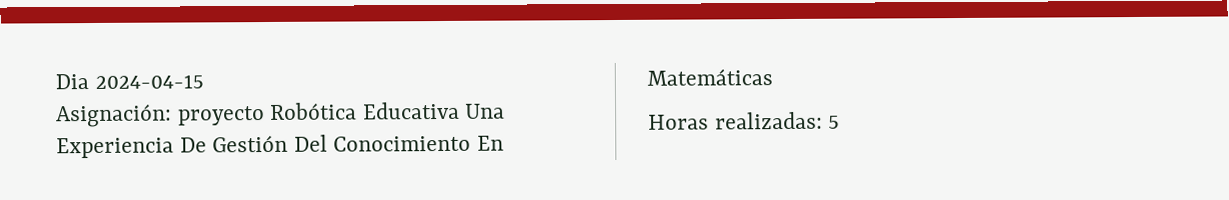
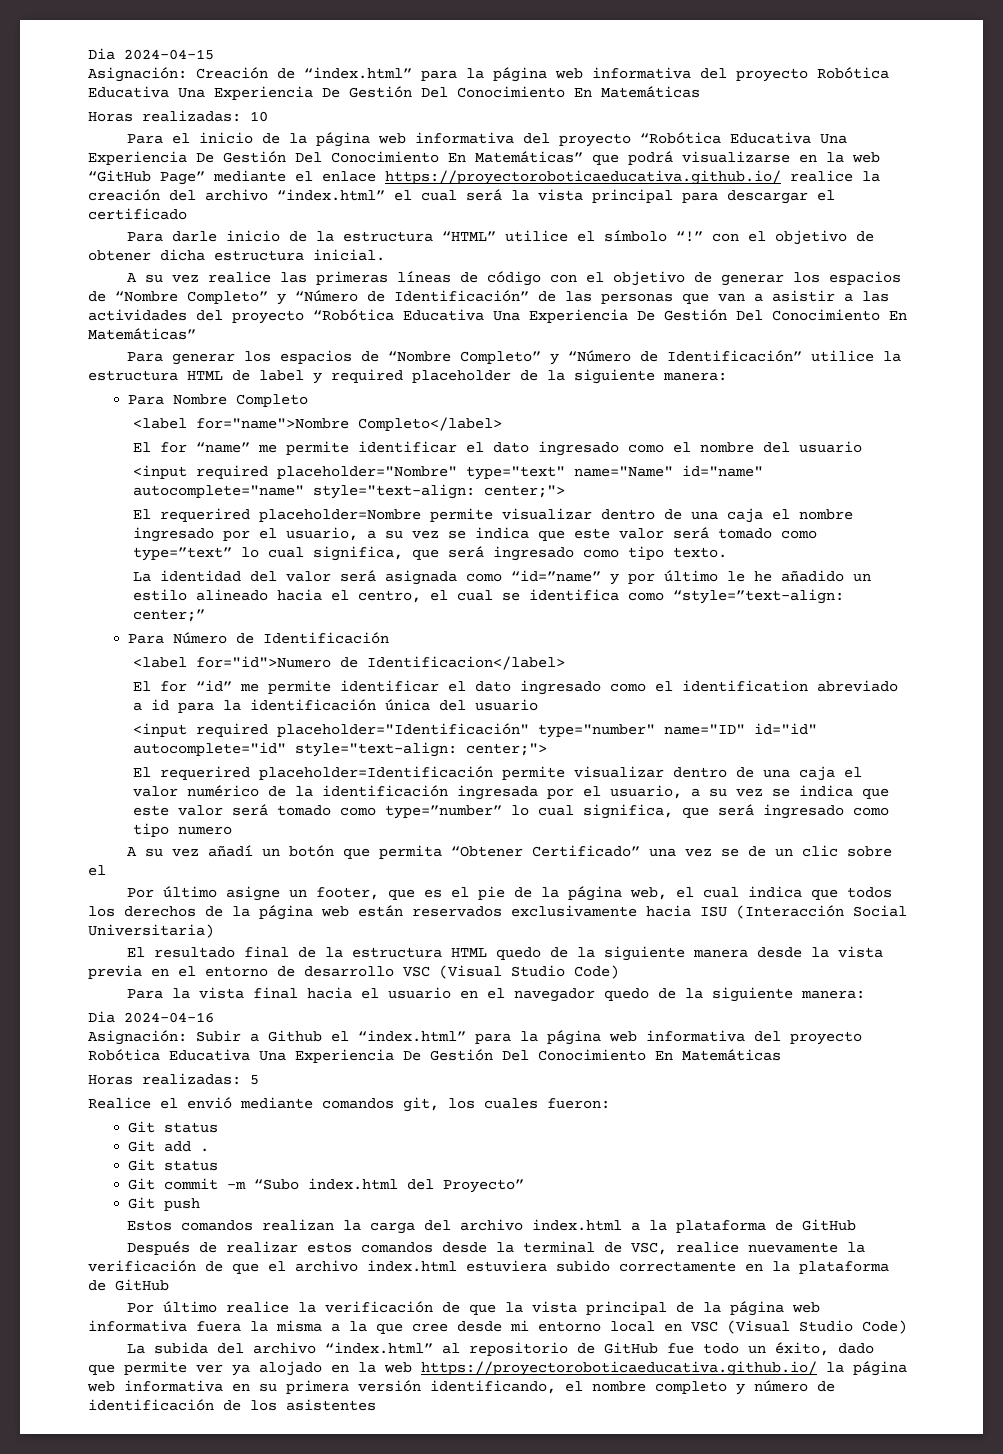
(172, 115) none -> [196,67,889,82] [88,86,700,100] [88,110,268,122] [126,132,847,147] [88,151,880,165] [88,170,880,185] [88,189,835,204] [88,208,187,220] [126,230,874,245] [88,249,385,261] [126,271,901,286] [88,290,889,305] [88,309,907,324] [88,328,196,340] [126,350,901,365] [88,369,727,384] [127,394,308,407] [133,417,503,431] [133,441,863,456] [133,465,764,480] [133,484,566,499] [133,508,854,523] [133,527,818,542] [133,546,728,561] [133,570,872,585] [133,589,845,604] [133,609,206,622] [127,632,389,644] [133,656,566,670] [133,680,899,695] [133,699,539,713] [133,723,818,738] [133,742,548,757] [133,766,863,781] [133,785,890,800] [133,804,890,819] [133,823,233,837] [126,845,892,859] [88,865,106,876] [126,886,892,901] [88,905,907,920] [88,924,214,938] [126,946,883,961] [88,965,619,979] [126,987,865,1002] [88,1011,214,1023] [88,1030,781,1045] Creación de “index.html” para la página web informativa del proyecto Robótica Educativa Una Experiencia De Gestión Del Conocimiento En Matemáticas // Horas realizadas: 10 // Para el inicio de la página web informativa del proyecto “Robótica Educativa Una Experiencia De Gestión Del Conocimiento En Matemáticas” que podrá visualizarse en la web “GitHub Page” mediante el enlace https://proyectoroboticaeducativa.github.io/ realice la creación del archivo “index.html” el cual será la vista principal para descargar el certificado // Para darle inicio de la estructura “HTML” utilice el símbolo “!” con el objetivo de obtener dicha estructura inicial. // A su vez realice las primeras líneas de código con el objetivo de generar los espacios de “Nombre Completo” y “Número de Identificación” de las personas que van a asistir a las actividades del proyecto “Robótica Educativa Una Experiencia De Gestión Del Conocimiento En Matemáticas” // Para generar los espacios de “Nombre Completo” y “Número de Identificación” utilice la estructura HTML de label y required placeholder de la siguiente manera: // Para Nombre Completo // <label for="name">Nombre Completo</label> // El for “name” me permite identificar el dato ingresado como el nombre del usuario // <input required placeholder="Nombre" type="text" name="Name" id="name" autocomplete="name" style="text-align: center;"> // El requerired placeholder=Nombre permite visualizar dentro de una caja el nombre ingresado por el usuario, a su vez se indica que este valor será tomado como type=”text” lo cual significa, que será ingresado como tipo texto. // La identidad del valor será asignada como “id=”name” y por último le he añadido un estilo alineado hacia el centro, el cual se identifica como “style=”text-align: center;” // Para Número de Identificación // <label for="id">Numero de Identificacion</label> // El for “id” me permite identificar el dato ingresado como el identification abreviado a id para la identificación única del usuario // <input required placeholder="Identificación" type="number" name="ID" id="id" autocomplete="id" style="text-align: center;"> // El requerired placeholder=Identificación permite visualizar dentro de una caja el valor numérico de la identificación ingresada por el usuario, a su vez se indica que este valor será tomado como type=”number” lo cual significa, que será ingresado como tipo numero // A su vez añadí un botón que permita “Obtener Certificado” una vez se de un clic sobre el // Por último asigne un footer, que es el pie de la página web, el cual indica que todos los derechos de la página web están reservados exclusivamente hacia ISU (Interacción Social Universitaria) // El resultado final de la estructura HTML quedo de la siguiente manera desde la vista previa en el entorno de desarrollo VSC (Visual Studio Code) // Para la vista final hacia el usuario en el navegador quedo de la siguiente manera: // Dia 2024-04-16 // Asignación: Subir a Github el “index.html” para la página web informativa del
(841, 122) none -> [88,1097,610,1112] [127,1121,218,1133] [127,1140,209,1152] [127,1159,218,1171] [127,1178,524,1193] [127,1197,200,1211] [126,1219,856,1234] [126,1241,865,1255] [88,1260,889,1274] [88,1279,169,1291] [126,1301,820,1316] [88,1320,907,1334] [126,1342,874,1356] [88,1361,907,1376] [87,1380,835,1395] [88,1399,376,1411] // Realice el envió mediante comandos git, los cuales fueron: // Git status // Git add . // Git status // Git commit -m “Subo index.html del Proyecto” // Git push // Estos comandos realizan la carga del archivo index.html a la plataforma de GitHub // Después de realizar estos comandos desde la terminal de VSC, realice nuevamente la verificación de que el archivo index.html estuviera subido correctamente en la plataforma de GitHub // Por último realice la verificación de que la vista principal de la página web informativa fuera la misma a la que cree desde mi entorno local en VSC (Visual Studio Code) // La subida del archivo “index.html” al repositorio de GitHub fue todo un éxito, dado que permite ver ya alojado en la web https://proyectoroboticaeducativa.github.io/ la página web informativa en su primera versión identificando, el nombre completo y número de identificación de los asistentes

